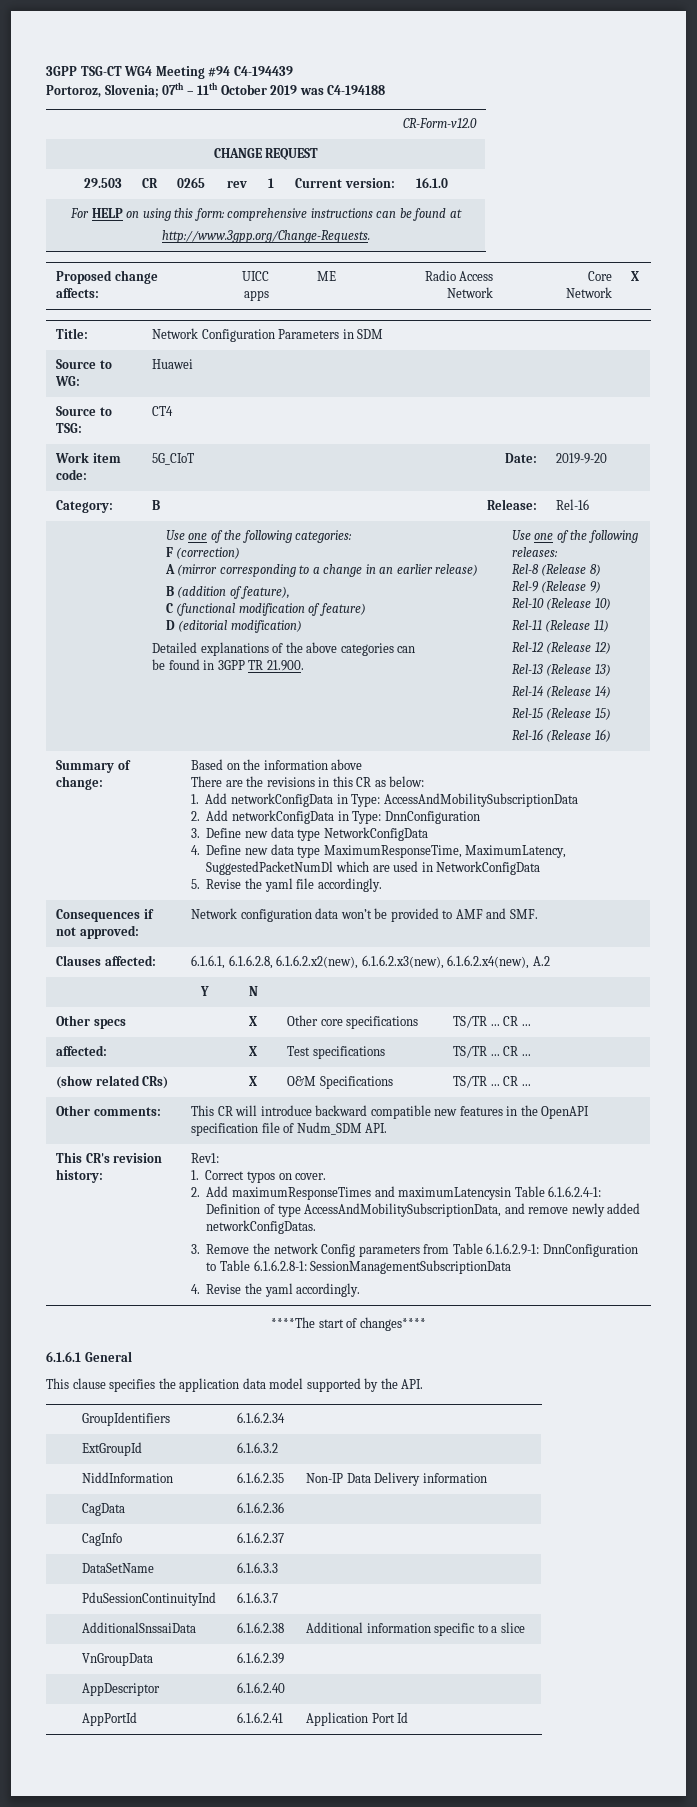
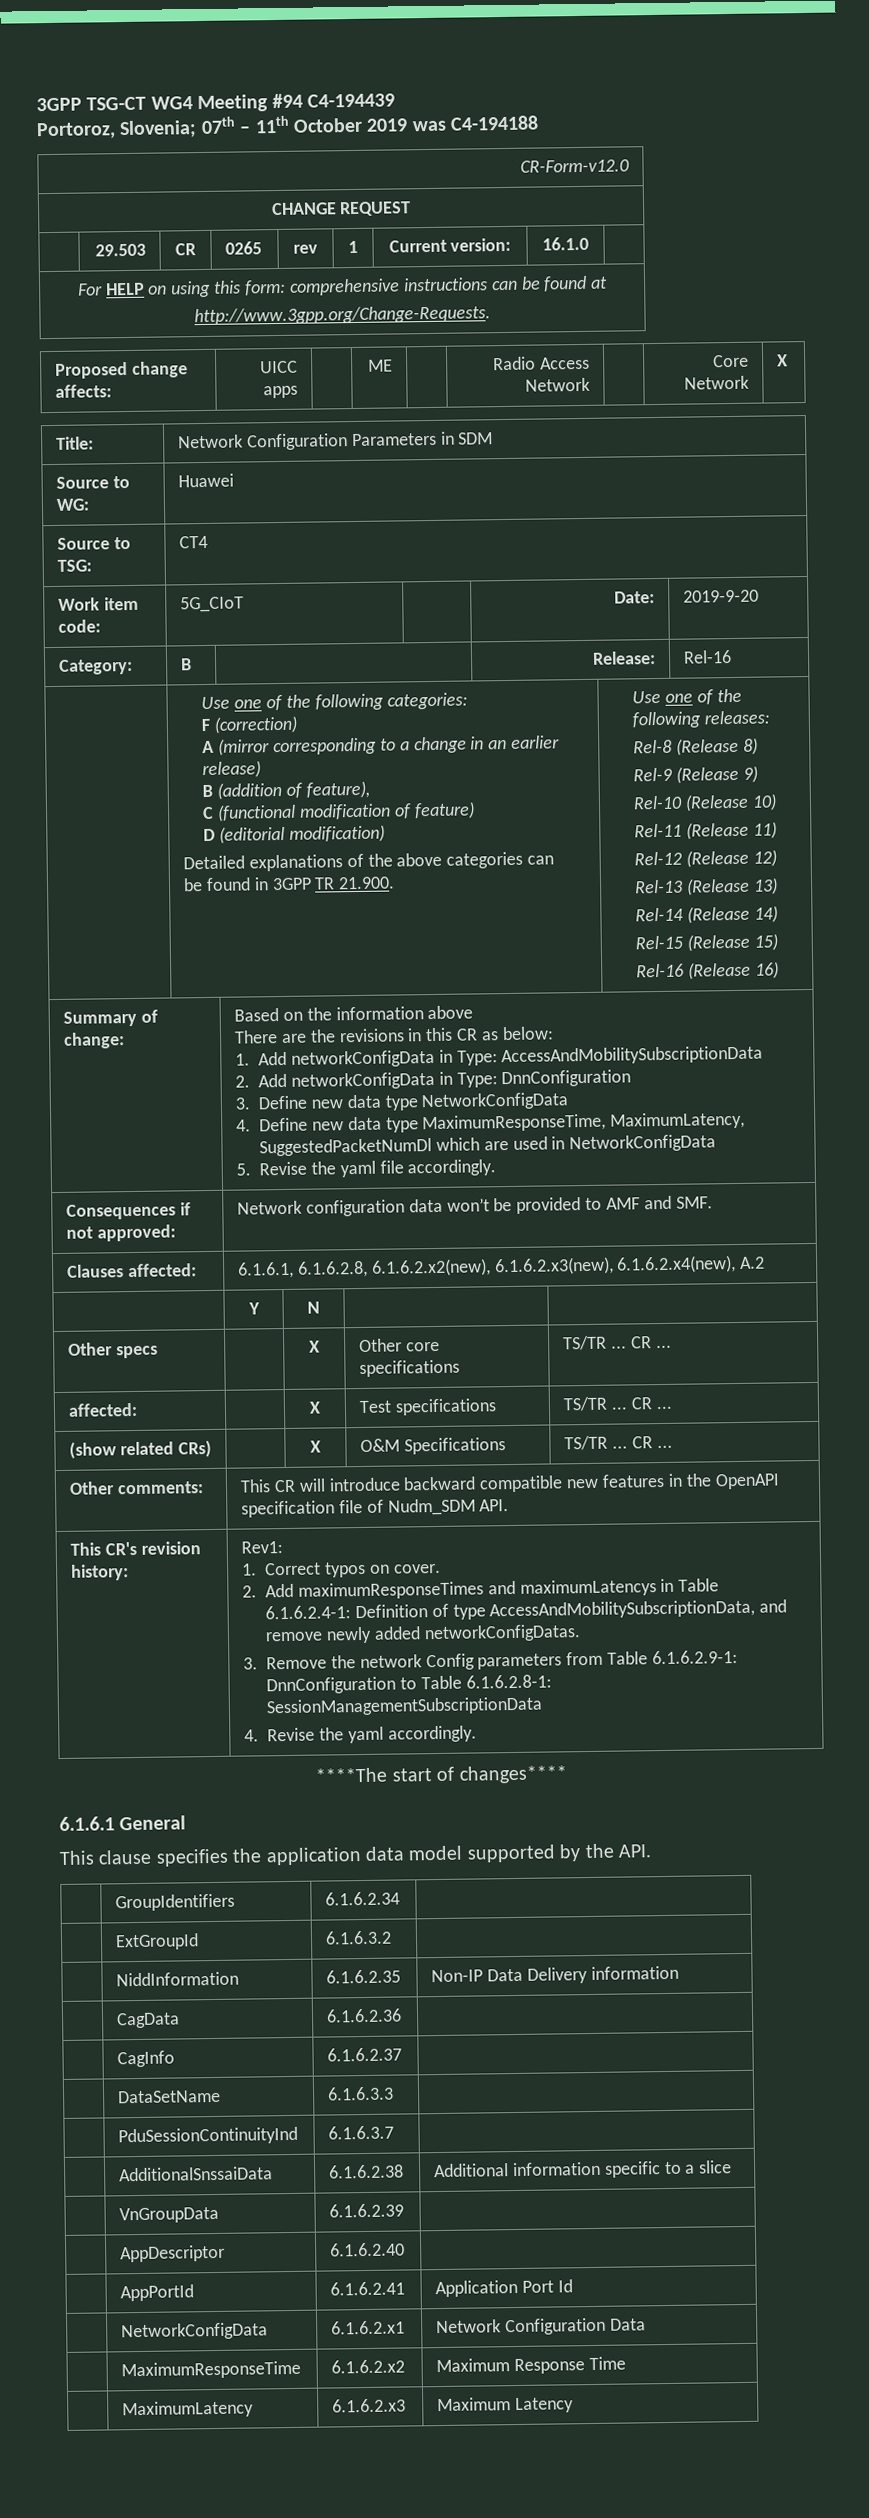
[398,1187,512,1200] maximumLatencysin -> [519,1578,675,1597] maximumLatencys in
(409, 1717) none -> [121,2322,269,2341] [331,2320,406,2335] [436,2317,646,2336] [121,2360,302,2380] [331,2359,406,2374] [436,2356,626,2375] [122,2400,255,2419] [332,2398,407,2413] [437,2397,574,2414] // | NetworkConfigData | 6.1.6.2.x1 | Network Configuration Data // | MaximumResponseTime | 6.1.6.2.x2 | Maximum Response Time // | MaximumLatency | 6.1.6.2.x3 | Maximum Latency

